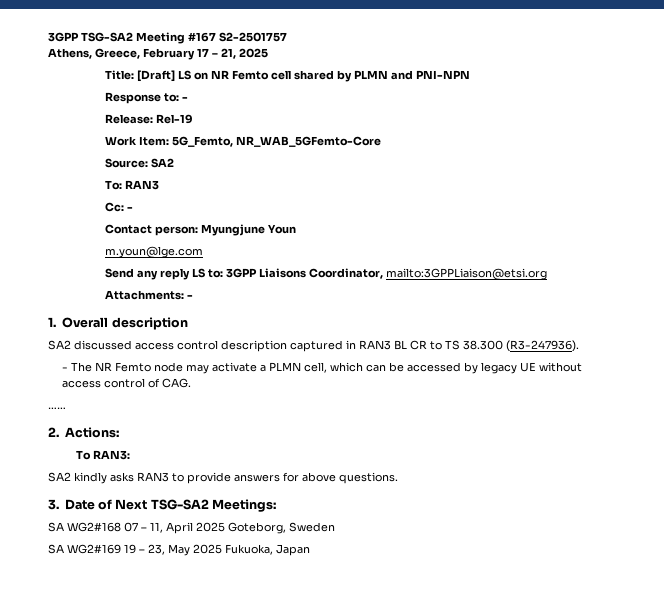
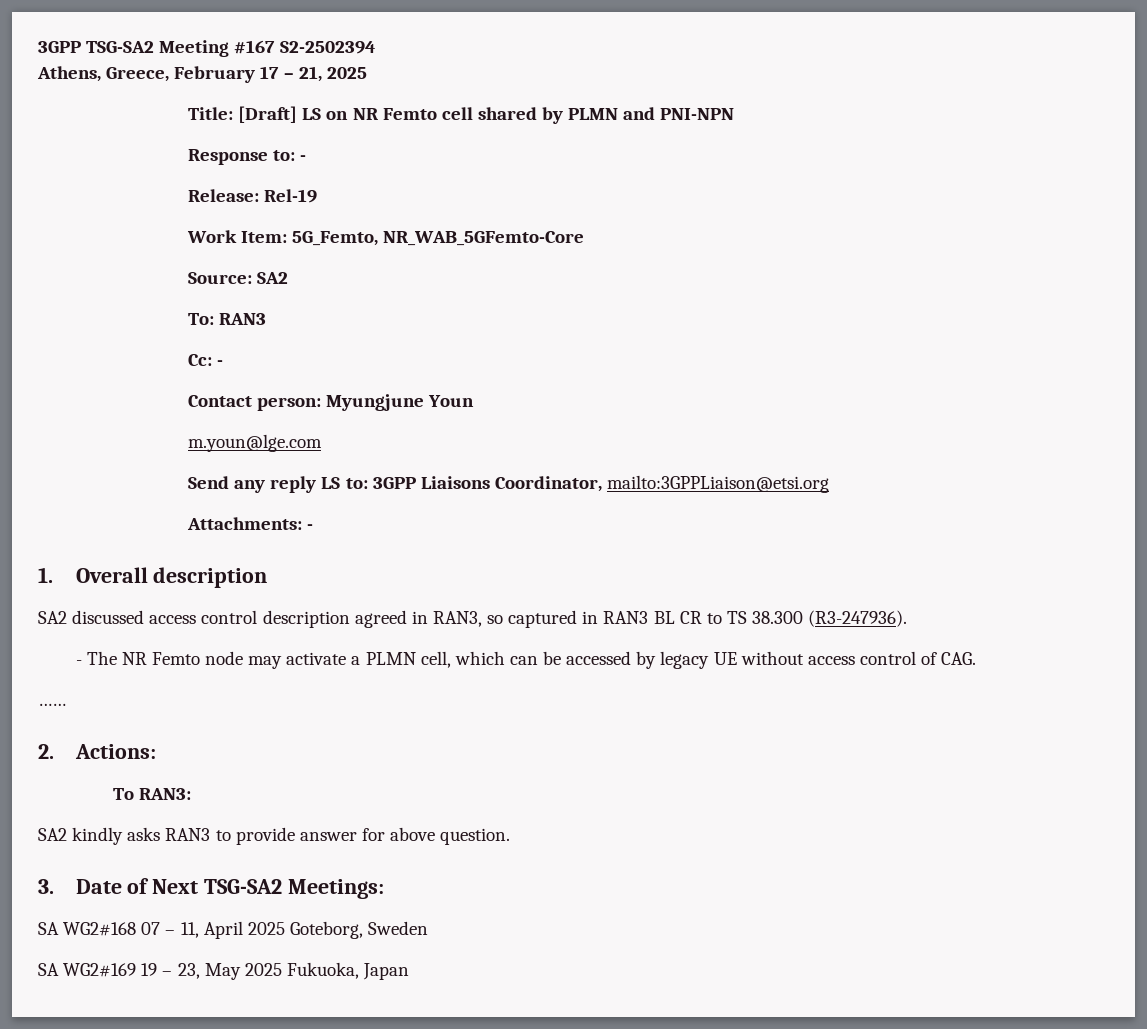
[219,32,287,42] S2-2501757 -> [279,41,376,54] S2-2502394
(287, 346) none -> [354,610,504,628] agreed in RAN3, so
[234,474,280,482] answers -> [299,832,357,841] answer
[339,472,398,484] questions. -> [440,828,511,845] question.

